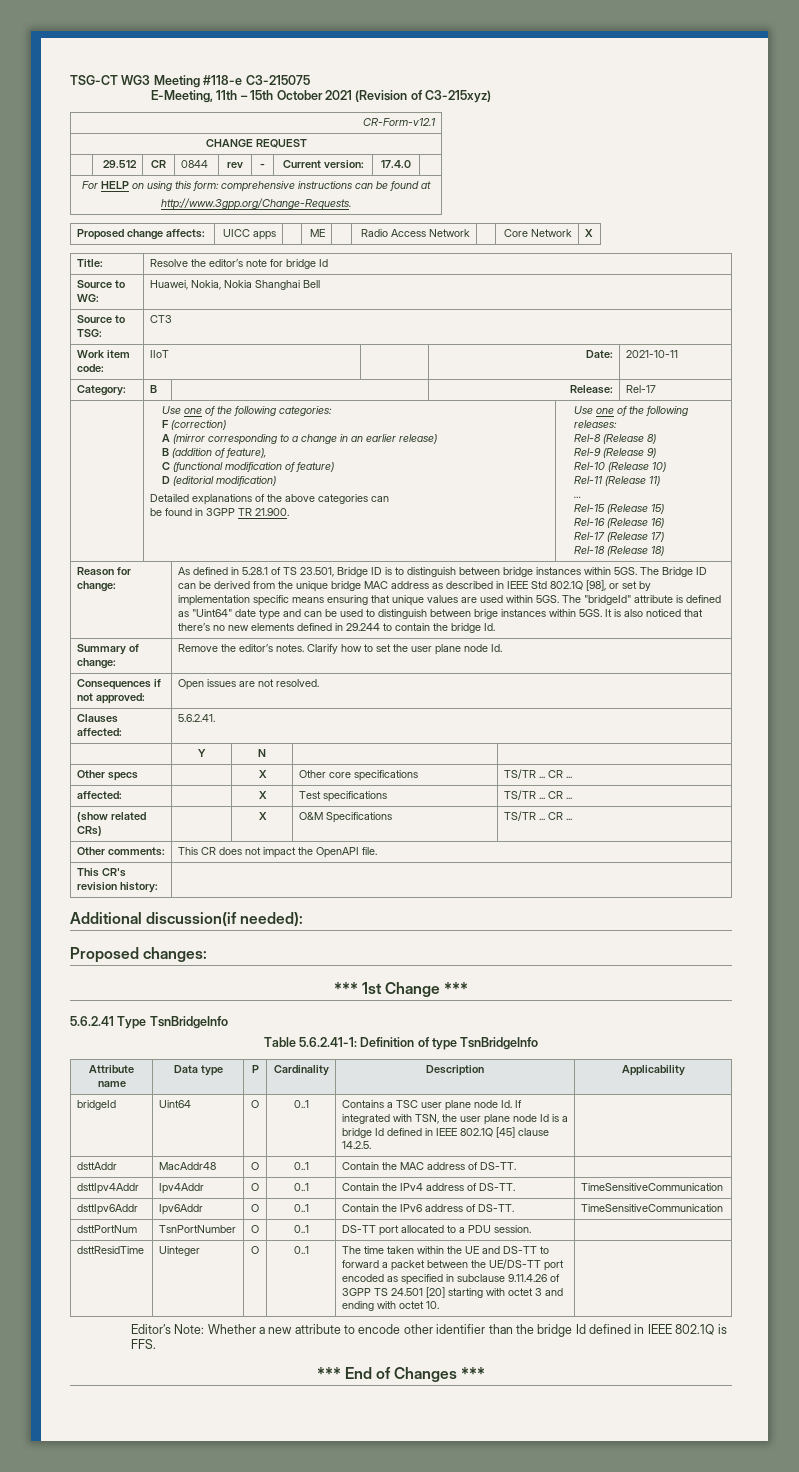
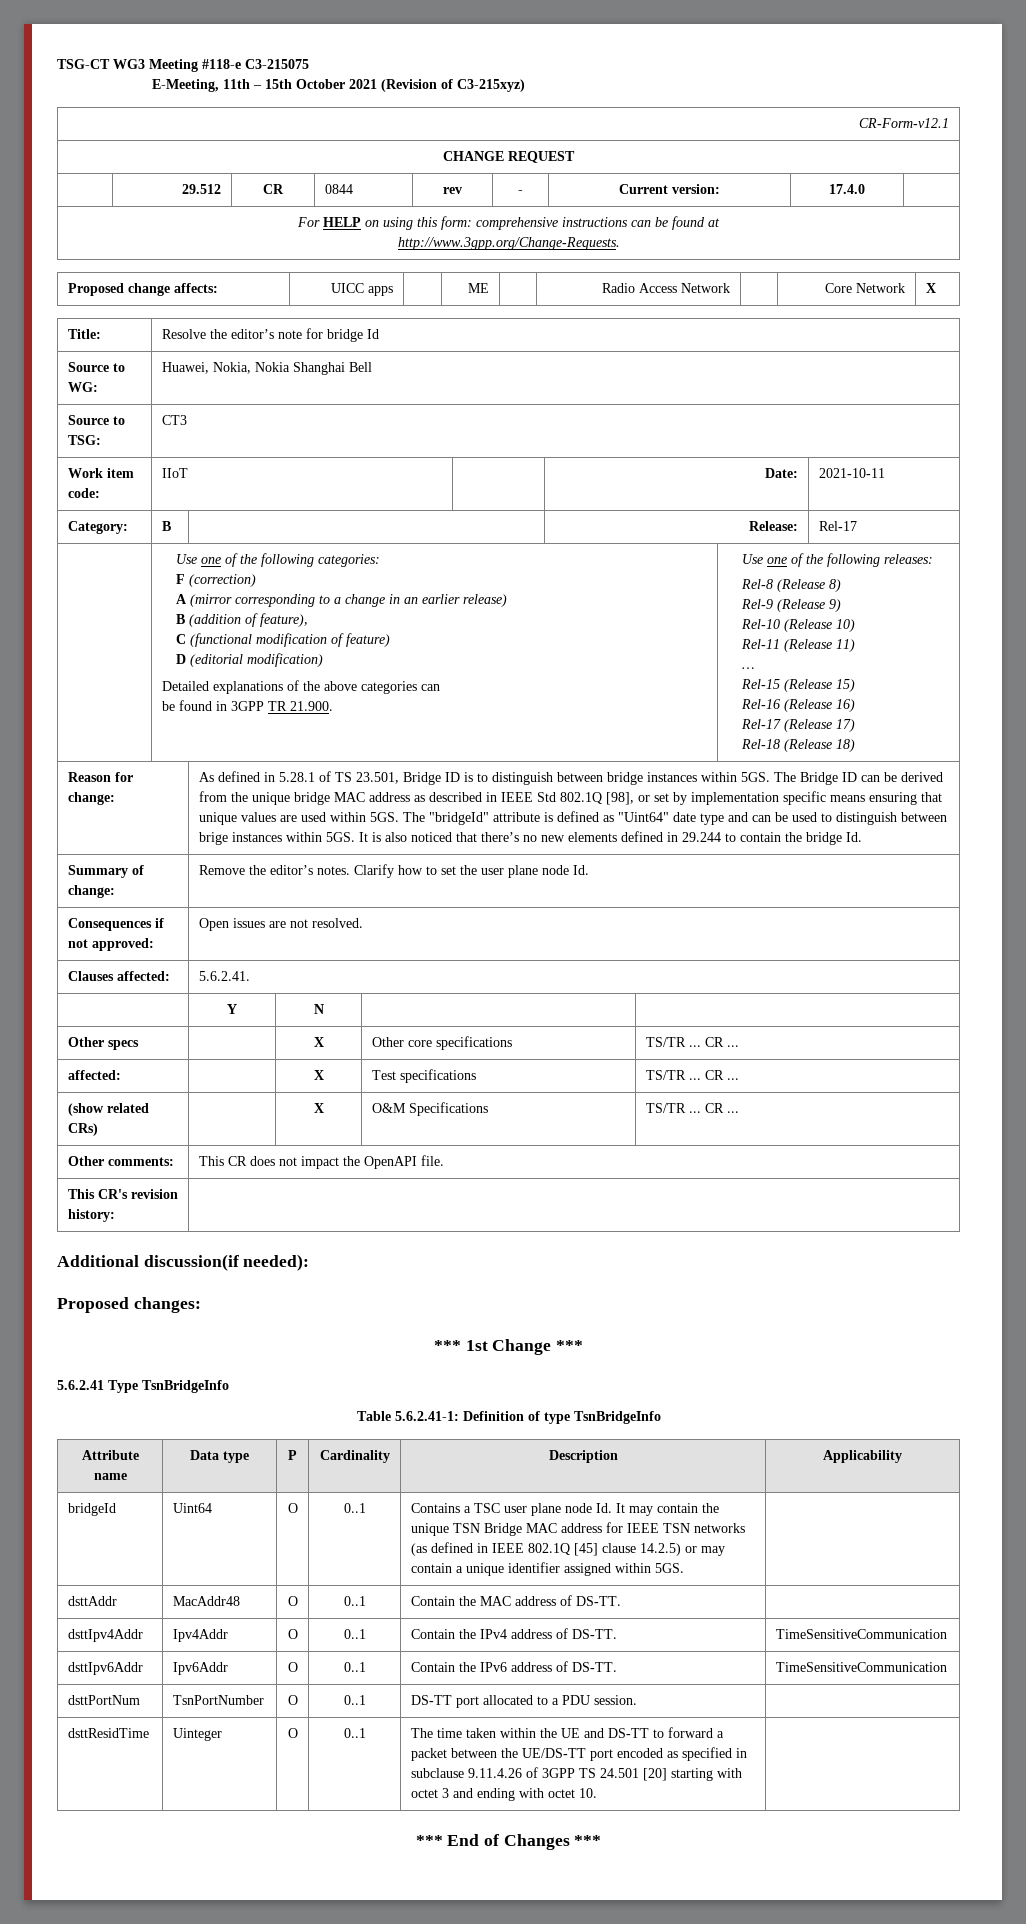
[514,1100,522,1108] [341,1114,568,1125] [341,1128,384,1138] If integrated with TSN, the user plane node Id is a bridge Id -> [615,1503,719,1516] [410,1522,745,1536] [410,1543,427,1556] It may contain the unique TSN Bridge MAC address for IEEE TSN networks (as
[341,1141,371,1149] 14.2.5. -> [639,1543,725,1556] [410,1562,684,1576] 14.2.5) or may contain a unique identifier assigned within 5GS.
[130,1324,727,1337] [130,1339,156,1349] // Editor’s Note: Whether a new attribute to encode other identifier than the bridge Id defined in IEEE 802.1Q is FFS. -> (597, 1793) none

